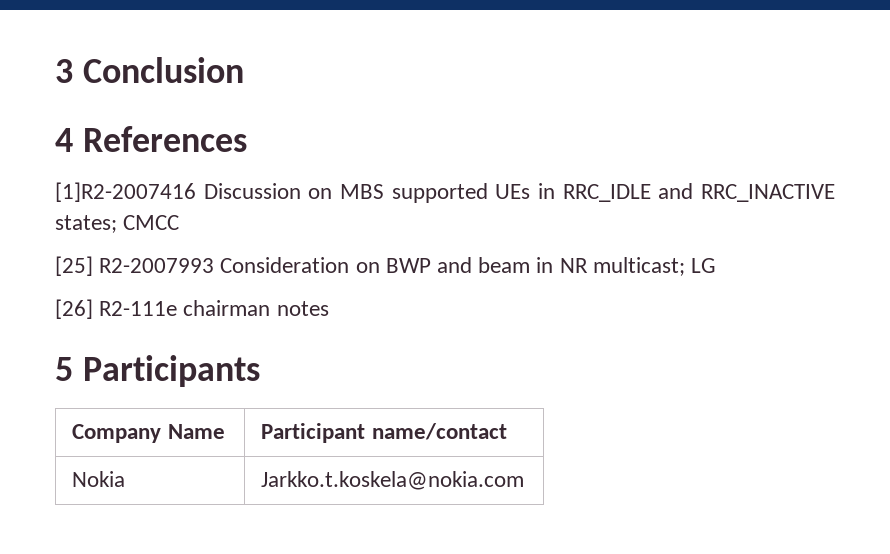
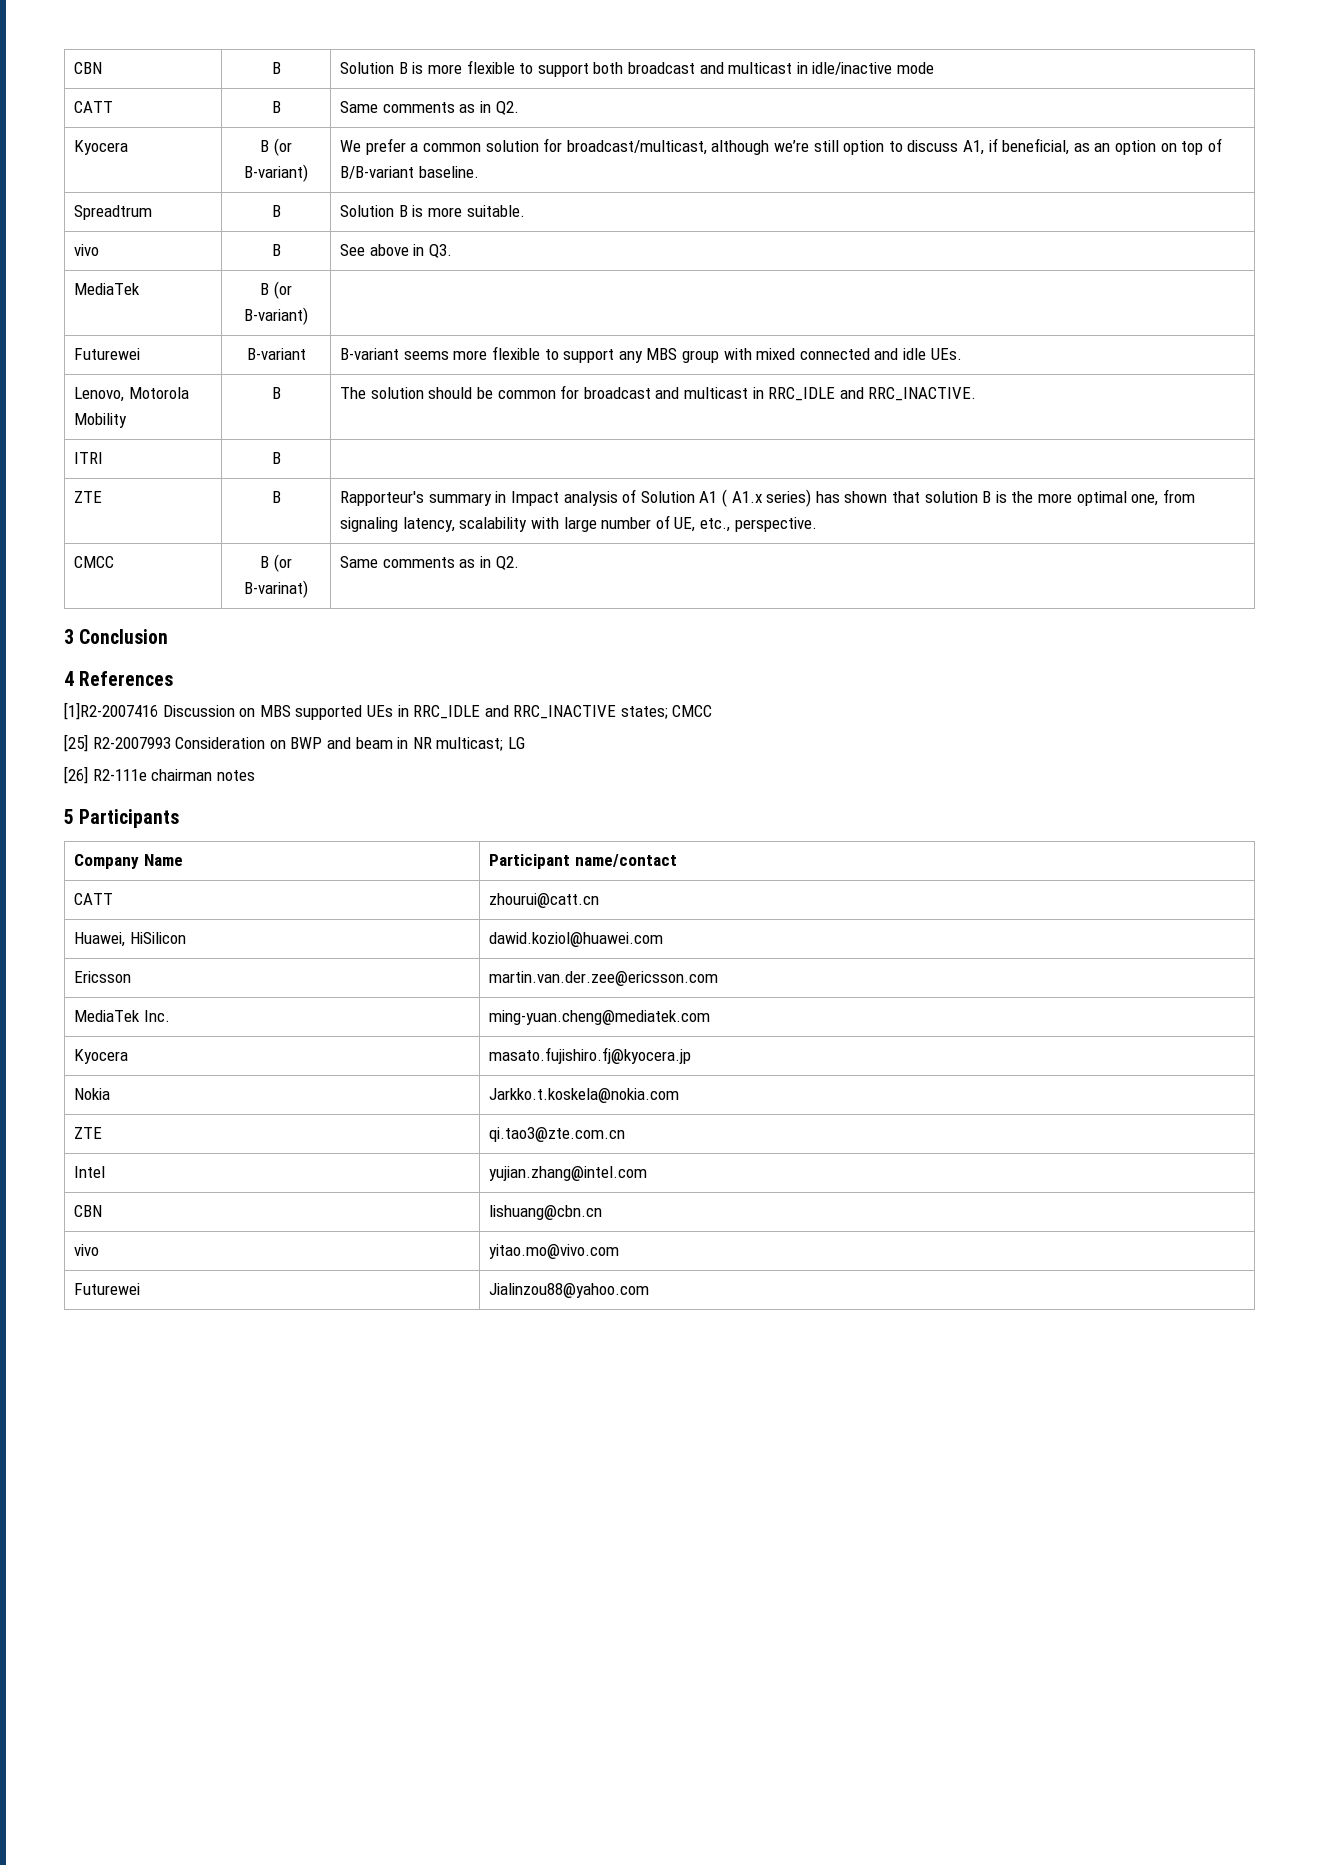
(55, 71) none -> [74,62,103,74] [271,62,281,74] [340,60,934,77] [74,101,114,113] [271,101,281,113] [340,101,519,115] [74,140,129,155] [260,138,292,156] [244,164,308,182] [340,138,1222,155] [340,166,479,179] [74,205,153,220] [271,205,281,217] [340,205,525,217] [74,244,100,256] [271,244,281,256] [340,244,453,258] [74,283,141,295] [260,281,292,299] [244,307,308,325] [74,348,141,360] [246,348,306,360] [340,346,962,363] [74,387,189,402] [74,413,128,428] [271,387,281,399] [340,385,977,401] [74,452,104,464] [271,452,281,464] [74,491,103,503] [271,491,281,503] [340,489,1195,507] [340,515,817,532] [74,556,115,568] [260,554,292,572] [244,580,308,598] [340,556,519,570] CBN | B | Solution B is more flexible to support both broadcast and multicast in idle/inactive mode // CATT | B | Same comments as in Q2. // Kyocera | B (or B-variant) | We prefer a common solution for broadcast/multicast, although we’re still option to discuss A1, if beneficial, as an option on top of B/B-variant baseline. // Spreadtrum | B | Solution B is more suitable. // vivo | B | See above in Q3. // MediaTek | B (or B-variant) | // Futurewei | B-variant | B-variant seems more flexible to support any MBS group with mixed connected and idle UEs. // Lenovo, Motorola Mobility | B | The solution should be common for broadcast and multicast in RRC_IDLE and RRC_INACTIVE. // ITRI | B | // ZTE | B | Rapporteur's summary in Impact analysis of Solution A1 ( A1.x series) has shown that solution B is the more optimal one, from signaling latency, scalability with large number of UE, etc., perspective. // CMCC | B (or B-varinat) | Same comments as in Q2. //
[72,471,126,487] [261,471,525,490] Nokia | Jarkko.t.koskela@nokia.com -> [74,893,114,905] [489,893,600,908] [74,932,186,947] [489,932,664,947] [74,971,132,983] [489,971,719,986] [74,1010,170,1022] [489,1010,711,1025] [74,1049,129,1064] [489,1047,692,1064] [74,1088,111,1100] [489,1088,680,1103] [74,1127,103,1139] [489,1127,626,1142] [74,1166,106,1178] [489,1166,648,1181] [74,1205,103,1217] [489,1205,603,1220] [74,1244,100,1256] [489,1244,620,1259] [74,1283,141,1295] [489,1283,650,1298] CATT | zhourui@catt.cn // Huawei, HiSilicon | dawid.koziol@huawei.com // Ericsson | martin.van.der.zee@ericsson.com // MediaTek Inc. | ming-yuan.cheng@mediatek.com // Kyocera | masato.fujishiro.fj@kyocera.jp // Nokia | Jarkko.t.koskela@nokia.com // ZTE | qi.tao3@zte.com.cn // Intel | yujian.zhang@intel.com // CBN | lishuang@cbn.cn // vivo | yitao.mo@vivo.com // Futurewei | Jialinzou88@yahoo.com

